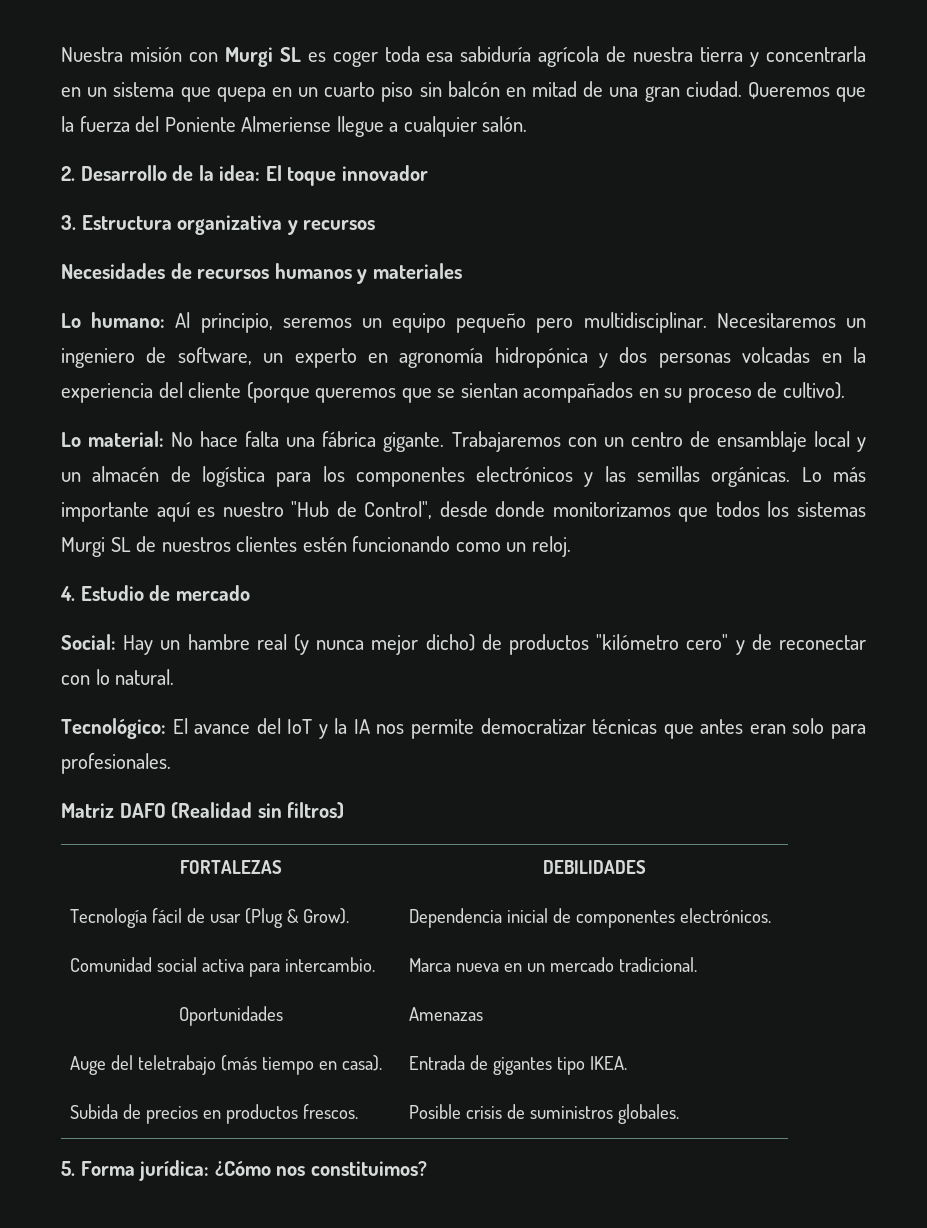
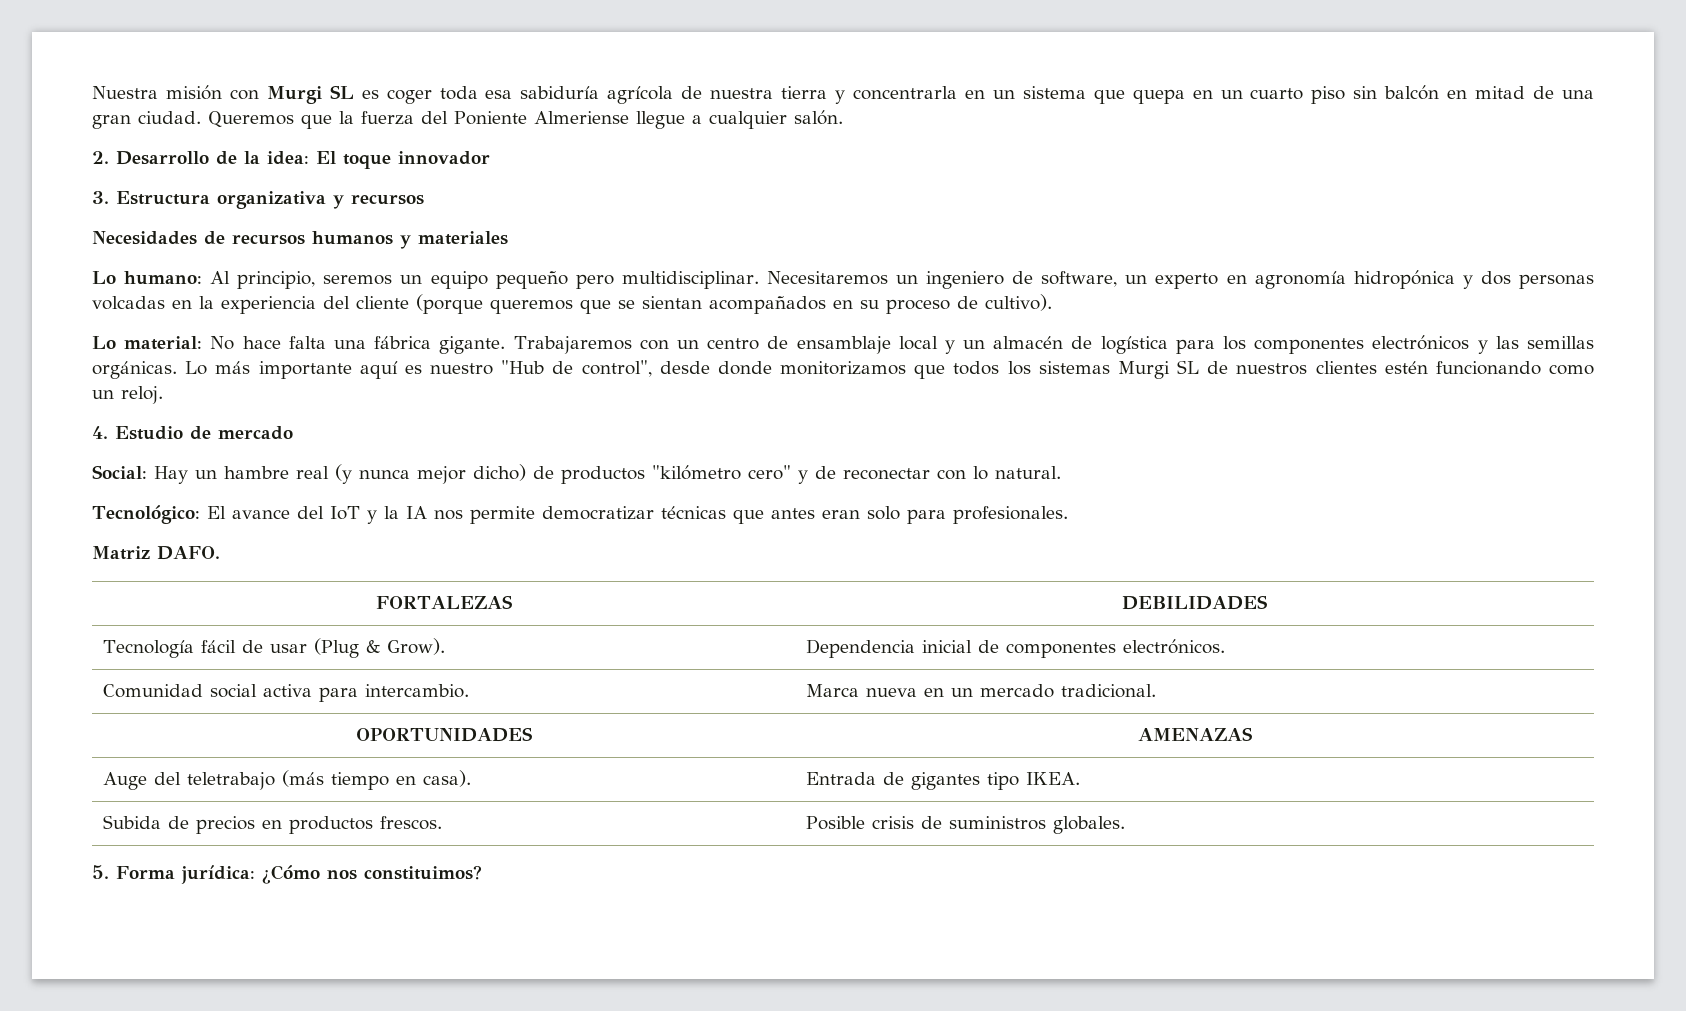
[364,501,433,519] Control", -> [581,360,652,377] control",
[119,802,345,819] DAFO (Realidad sin filtros) -> [157,546,220,560] DAFO.
[179,1006,283,1026] [408,1007,483,1021] Oportunidades | Amenazas -> [356,727,533,742] [1137,727,1253,741] OPORTUNIDADES | AMENAZAS

